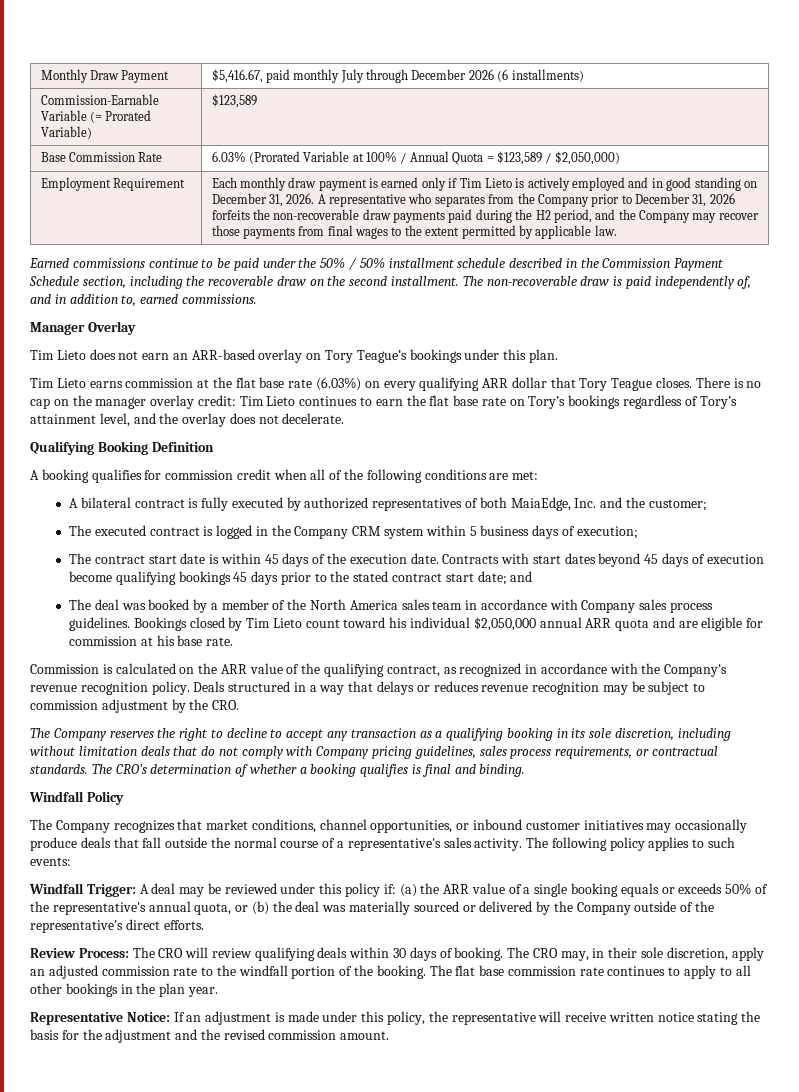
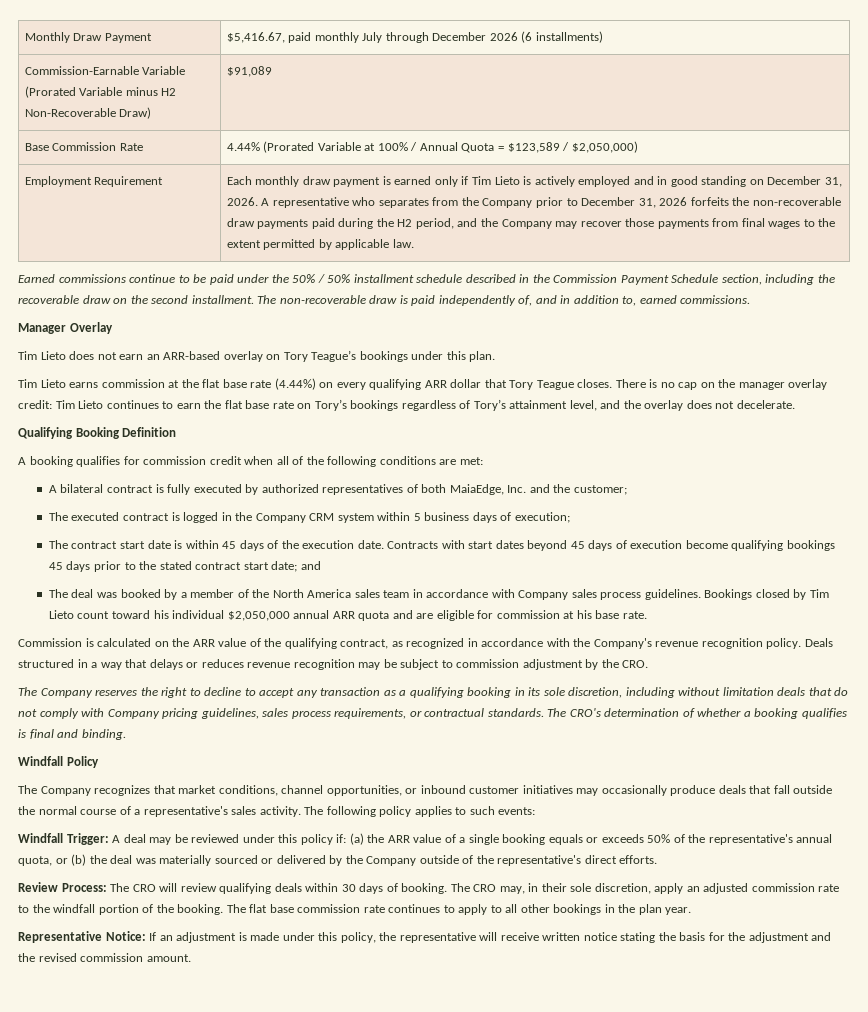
[89,110,152,123] [40,126,92,139] [211,94,257,108] (= Prorated Variable) | $123,589 -> [24,86,177,98] [24,107,152,119] [226,66,272,77] (Prorated Variable minus H2 Non-Recoverable Draw) | $91,089
[211,151,246,162] 6.03% -> [226,142,260,151] 4.44%
[316,377,362,391] (6.03%) -> [274,378,316,390] (4.44%)

